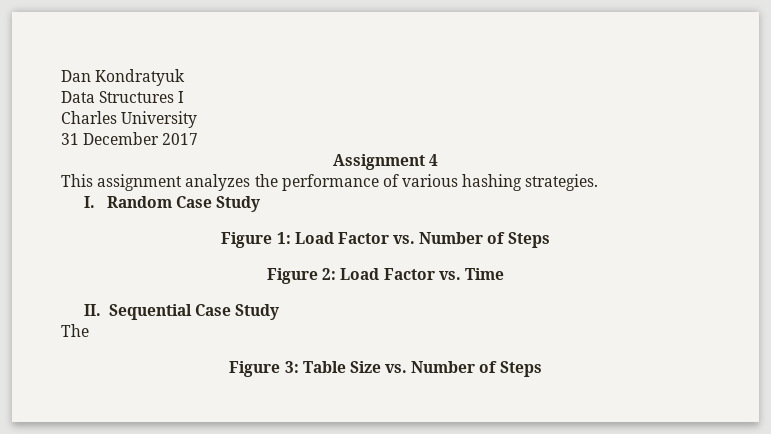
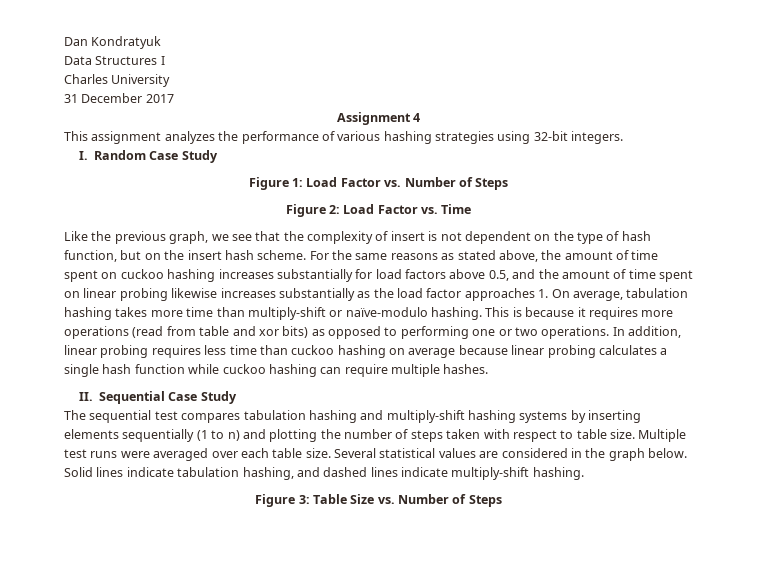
[525,174,599,191] strategies. -> [435,131,624,144] strategies using 32-bit integers.
(504, 274) none -> [64,231,651,244] [64,250,659,262] [64,269,693,282] [64,288,689,301] [64,307,674,320] [64,326,681,339] [64,345,668,358] [64,364,489,377] // Like the previous graph, we see that the complexity of insert is not dependent on the type of hash function, but on the insert hash scheme. For the same reasons as stated above, the amount of time spent on cuckoo hashing increases substantially for load factors above 0.5, and the amount of time spent on linear probing likewise increases substantially as the load factor approaches 1. On average, tabulation hashing takes more time than multiply-shift or naïve-modulo hashing. This is because it requires more operations (read from table and xor bits) as opposed to performing one or two operations. In addition, linear probing requires less time than cuckoo hashing on average because linear probing calculates a single hash function while cuckoo hashing can require multiple hashes.
(89, 330) none -> [89,410,642,423] [64,429,687,442] [64,448,687,461] [64,467,584,480] sequential test compares tabulation hashing and multiply-shift hashing systems by inserting elements sequentially (1 to n) and plotting the number of steps taken with respect to table size. Multiple test runs were averaged over each table size. Several statistical values are considered in the graph below. Solid lines indicate tabulation hashing, and dashed lines indicate multiply-shift hashing.

